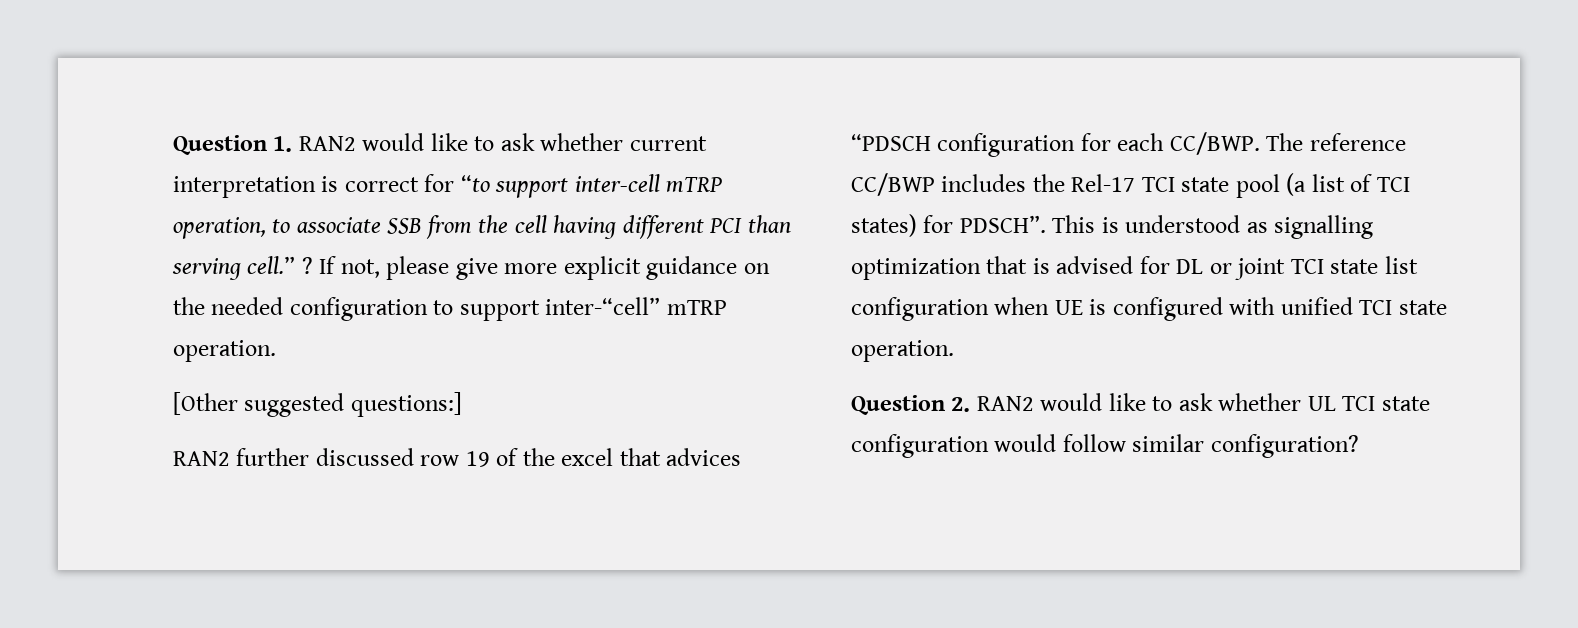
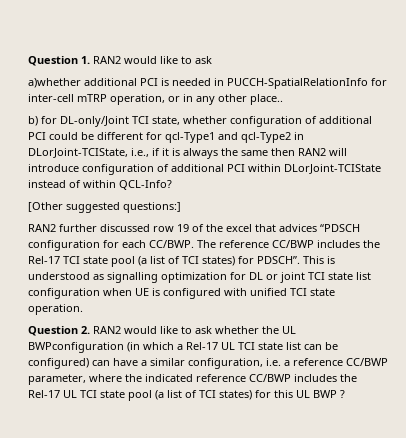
[540,133,707,151] [173,174,723,198] [173,215,791,239] [172,256,770,280] [173,297,727,321] [173,340,276,362] whether current interpretation is correct for “to support inter-cell mTRP operation, to associate SSB from the cell having different PCI than serving cell.” ? If not, please give more explicit guidance on the needed configuration to support inter-“cell” mTRP operation. -> [28,78,387,89] [28,94,283,105] [28,116,372,127] [28,132,304,143] [28,148,347,159] [28,164,381,175] [28,180,172,190] // a)whether additional PCI is needed in PUCCH-SpatialRelationInfo for inter-cell mTRP operation, or in any other place.. // b) for DL-only/Joint TCI state, whether configuration of additional PCI could be different for qcl-Type1 and qcl-Type2 in DLorJoint-TCIState, i.e., if it is always the same then RAN2 will introduce configuration of additional PCI within DLorJoint-TCIState instead of within QCL-Info?
[986,256,1134,274] that is advised -> (227, 277) none
[1307,396,1430,411] [851,434,1359,458] UL TCI state configuration would follow similar configuration? -> [262,326,296,334] [28,342,338,353] [28,358,388,369] [28,374,357,385] [28,390,345,401] the UL BWPconfiguration (in which a Rel-17 UL TCI state list can be configured) can have a similar configuration, i.e. a reference CC/BWP parameter, where the indicated reference CC/BWP includes the Rel-17 UL TCI state pool (a list of TCI states) for this UL BWP ?

